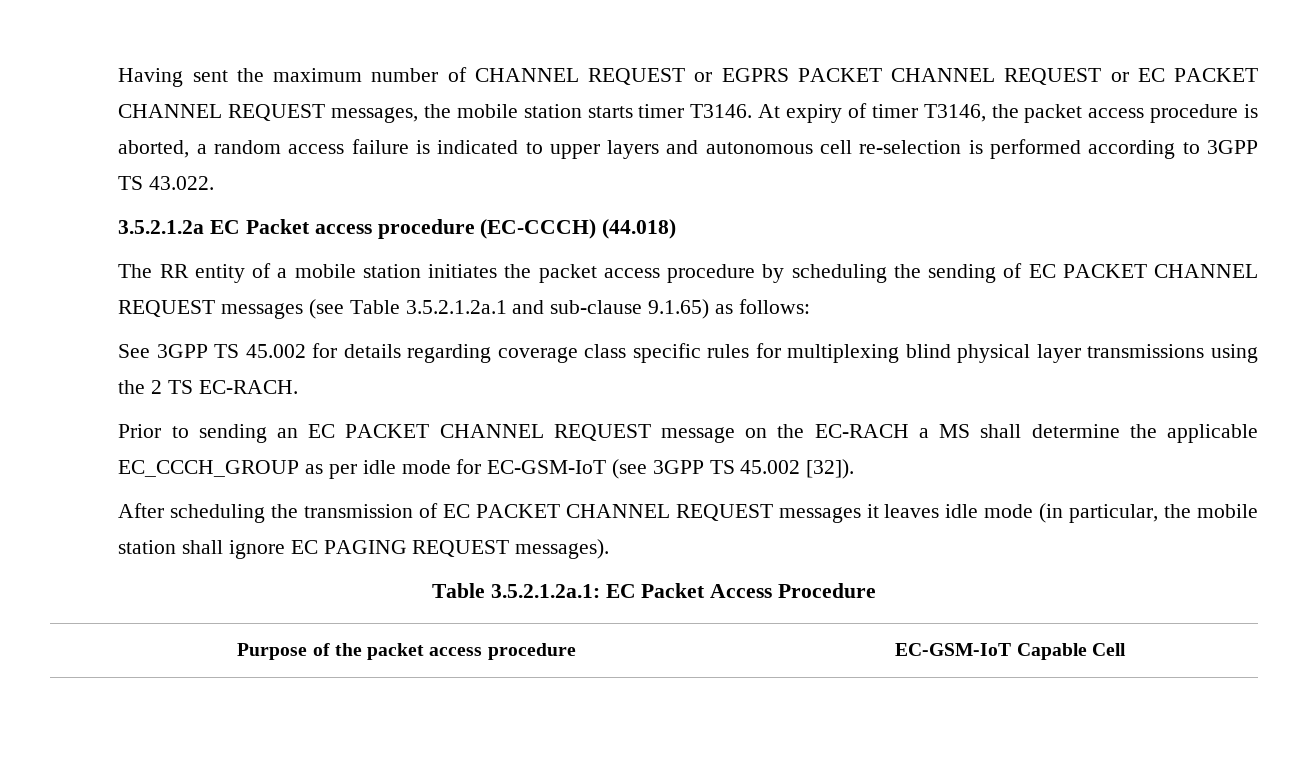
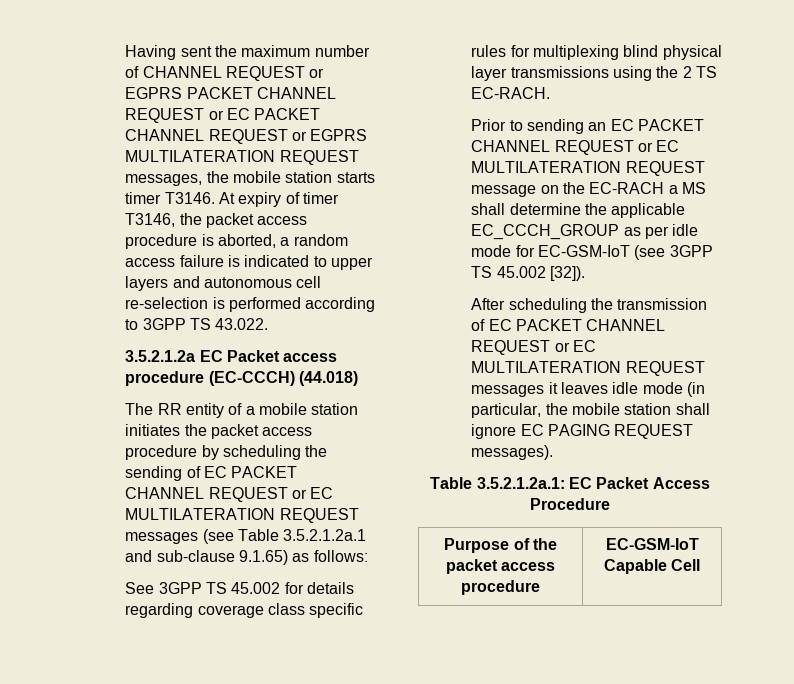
(326, 112) none -> [292,129,368,141] [125,150,359,165] or EGPRS MULTILATERATION REQUEST
(216, 308) none -> [292,487,334,499] [125,508,359,523] or EC MULTILATERATION REQUEST
(651, 432) none -> [638,140,680,152] [471,161,705,176] or EC MULTILATERATION REQUEST
(773, 512) none -> [554,340,597,352] [471,361,705,376] or EC MULTILATERATION REQUEST

